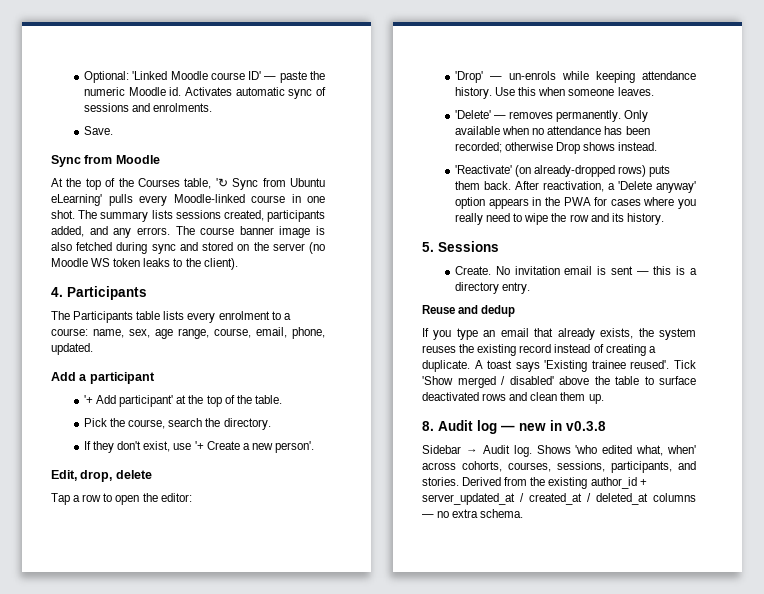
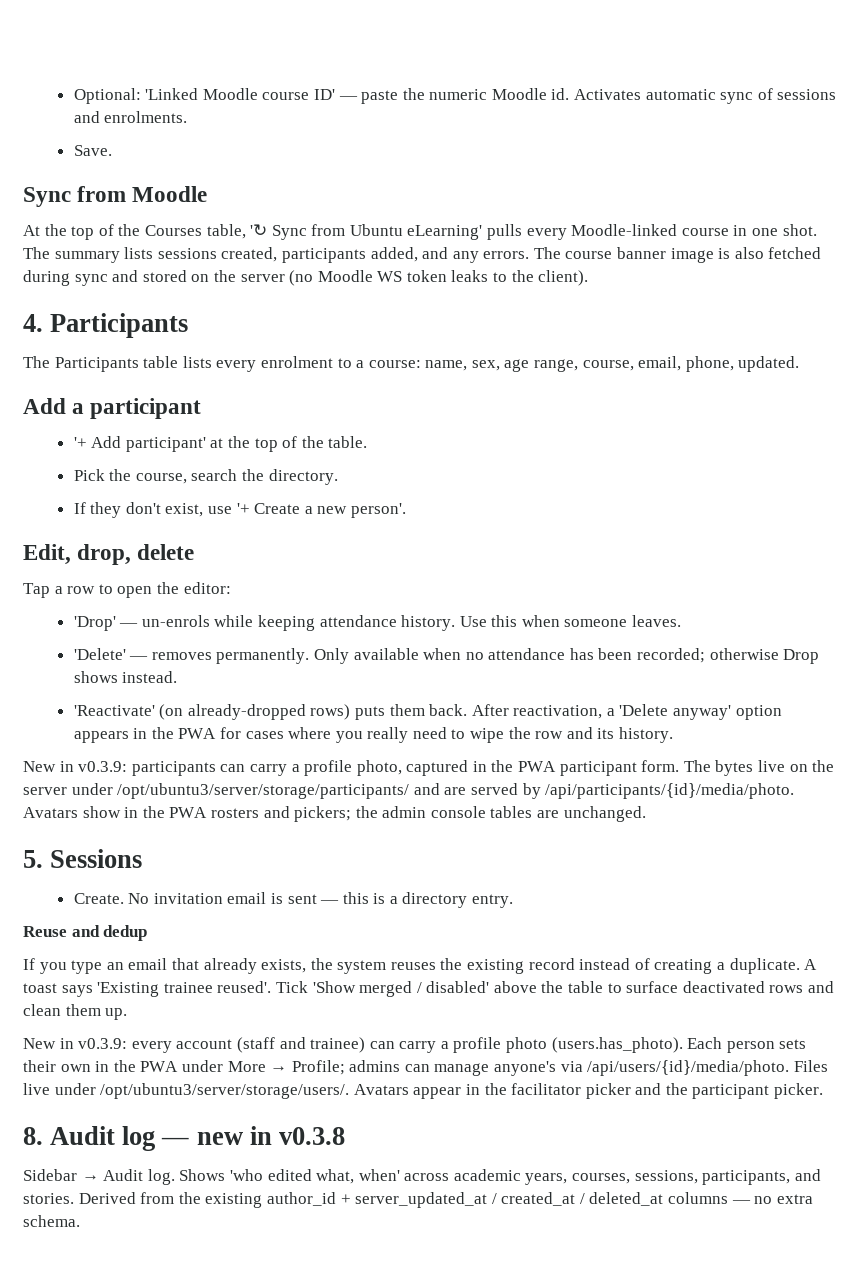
(664, 219) none -> [23,760,835,776] [23,783,795,799] [23,806,646,822] // New in v0.3.9: participants can carry a profile photo, captured in the PWA participant form. The bytes live on the server under /opt/ubuntu3/server/storage/participants/ and are served by /api/participants/{id}/media/photo. Avatars show in the PWA rosters and pickers; the admin console tables are unchanged.
(604, 399) none -> [23,1037,807,1053] [23,1060,828,1076] [23,1083,824,1099] // New in v0.3.9: every account (staff and trainee) can carry a profile photo (users.has_photo). Each person sets their own in the PWA under More → Profile; admins can manage anyone's via /api/users/{id}/media/photo. Files live under /opt/ubuntu3/server/storage/users/. Avatars appear in the facilitator picker and the participant picker.
[462,461,502,472] cohorts, -> [453,1169,568,1185] academic years,

